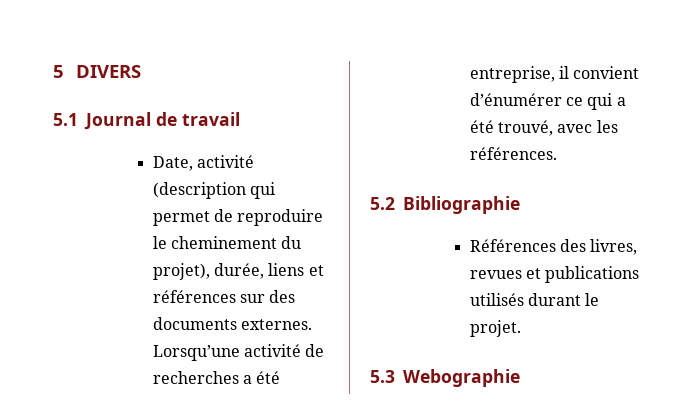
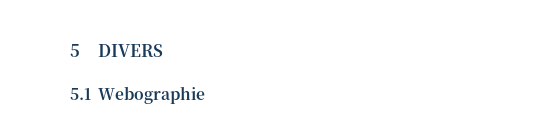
[84,112,240,130] [152,155,255,171] [152,182,276,199] [152,209,324,226] [152,236,302,249] [152,263,324,280] [152,290,296,303] [152,317,313,330] [152,344,325,361] [152,371,281,384] [469,66,640,83] [469,93,626,110] [469,120,618,136] [469,147,557,160] [370,196,520,214] [469,239,638,255] [469,266,640,283] [469,293,600,306] [469,320,521,337] [370,370,395,383] Journal de travail // Date, activité (description qui permet de reproduire le cheminement du projet), durée, liens et références sur des documents externes. Lorsqu’une activité de recherches a été entreprise, il convient d’énumérer ce qui a été trouvé, avec les références. // 5.2 Bibliographie // Références des livres, revues et publications utilisés durant le projet. // 5.3 -> (91, 94) none

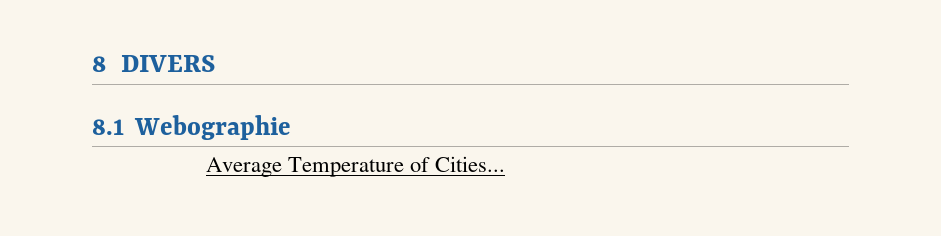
[70,44,80,57] 5 -> [92,56,106,72] 8
[70,88,91,100] 5.1 -> [92,119,124,135] 8.1
(206, 95) none -> [206,156,506,177] // Average Temperature of Cities...

